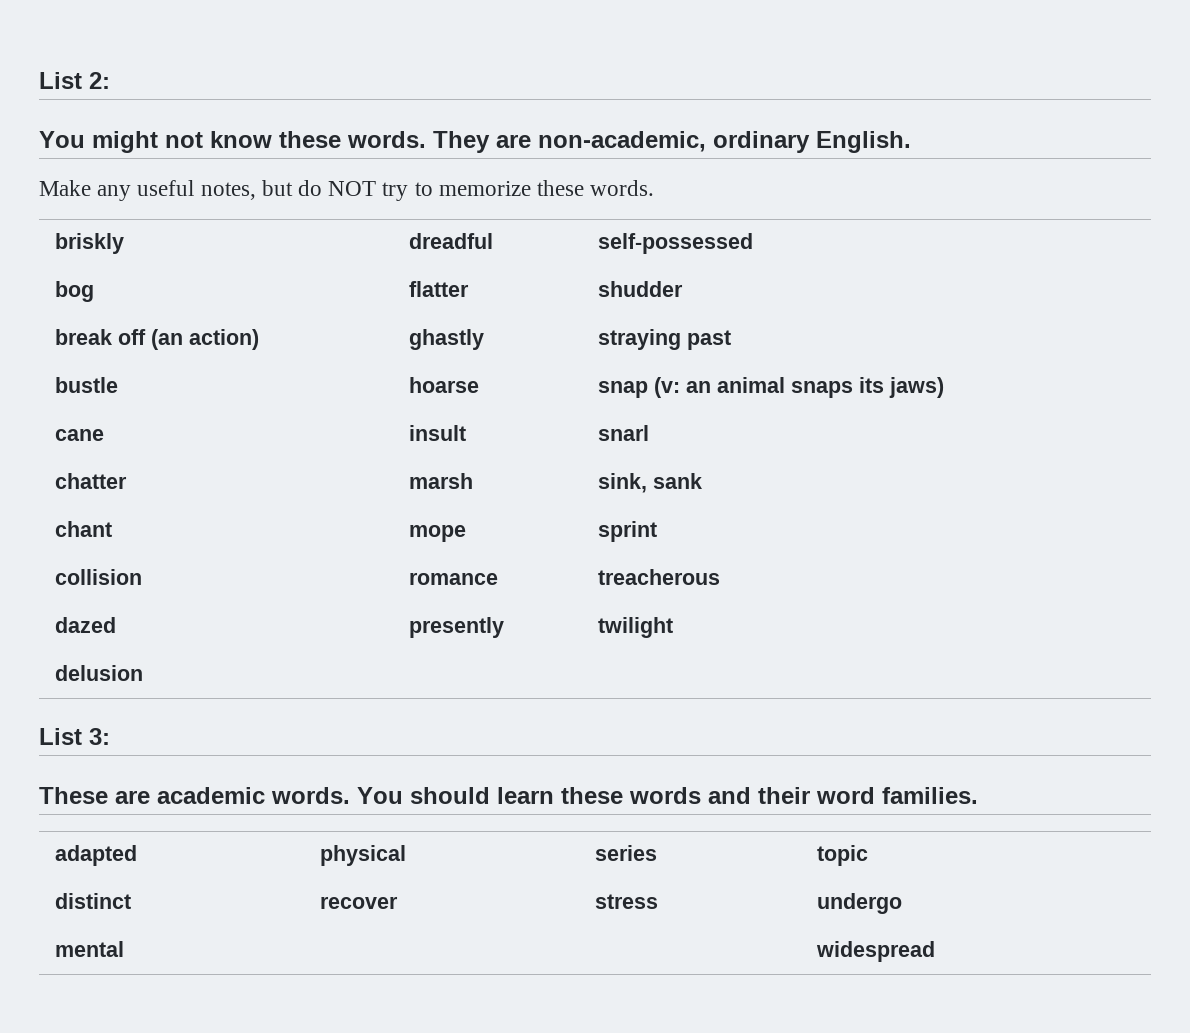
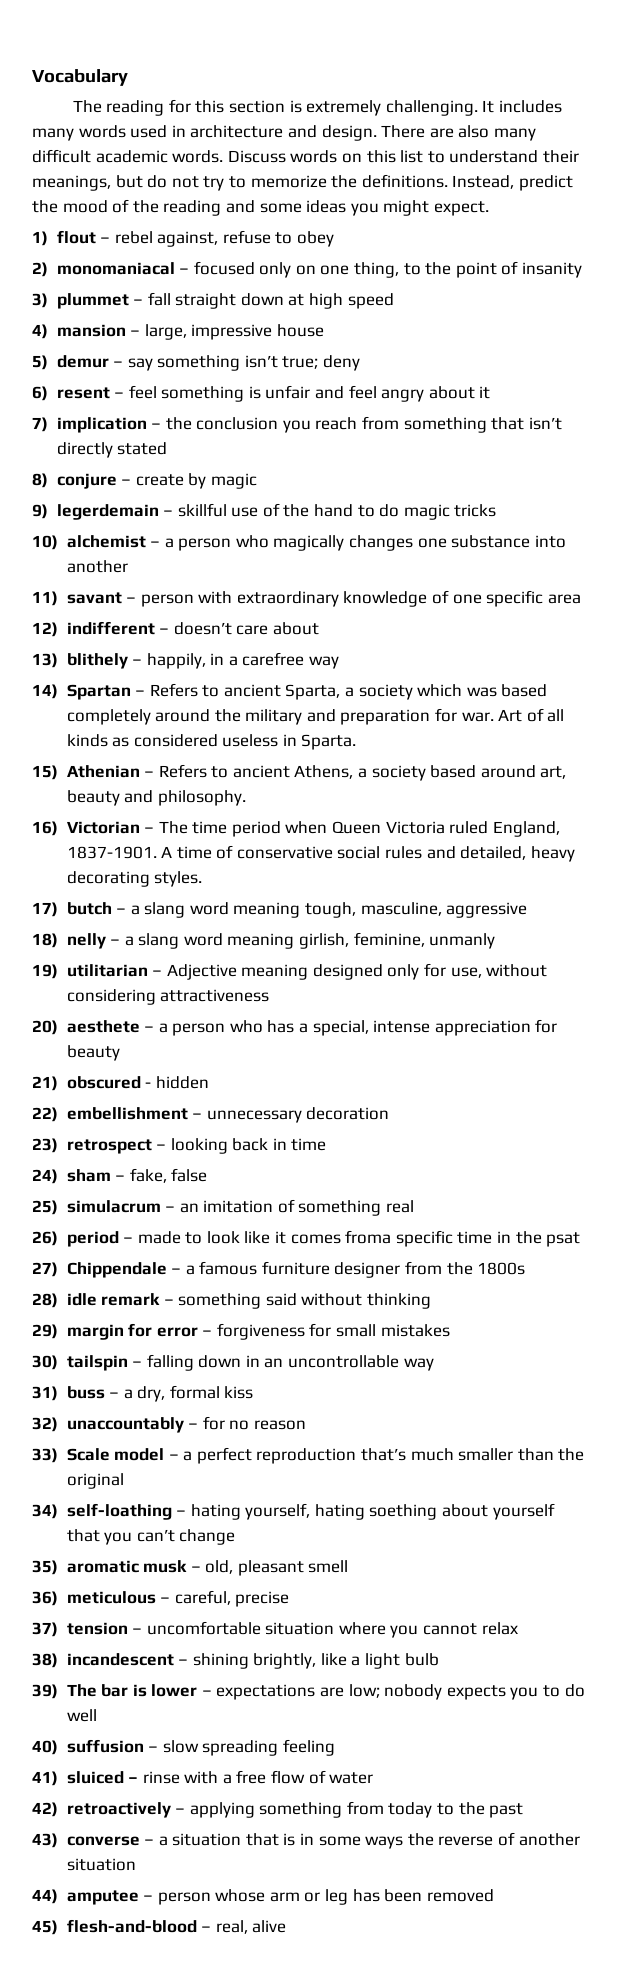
[39,72,110,89] [39,131,911,153] [39,180,256,201] List 2: // You might not know these words. They are non-academic, ordinary English. // Make any useful notes, -> [32,69,128,86] [72,99,562,116] [32,125,536,141] [32,149,579,163] [32,175,111,191] Vocabulary // The reading for this section is extremely challenging. It includes many words used in architecture and design. There are also many difficult academic words. Discuss words on this list to understand their meanings,
[328,181,377,196] NOT -> [171,176,199,188] not
[537,180,655,196] [55,233,125,254] [55,281,95,302] [55,329,260,350] [55,377,119,393] [55,429,105,441] [55,473,128,489] [55,521,113,537] [55,569,143,585] [55,617,117,633] [55,665,144,681] [409,233,494,249] [409,281,470,297] [409,329,485,350] [409,377,480,393] [409,425,467,441] [409,473,474,489] [409,525,467,542] [409,572,499,585] [409,617,505,638] [598,233,754,254] [598,281,684,297] [598,329,732,350] [598,377,945,398] [598,425,650,441] [598,473,703,493] [598,521,658,542] [598,569,721,585] [598,617,674,638] [39,728,110,745] [39,787,978,804] [55,845,138,866] [55,893,132,909] [55,941,125,957] [320,845,407,866] [320,896,399,909] [595,845,658,861] [595,894,659,909] [817,845,869,866] [817,893,903,914] [816,941,936,962] these words. // briskly // bog // break off (an action) // bustle // cane // chatter // chant // collision // dazed // delusion | dreadful // flatter // ghastly // hoarse // insult // marsh // mope // romance // presently | self-possessed // shudder // straying past // snap (v: an animal snaps its jaws) // snarl // sink, sank // sprint // treacherous // twilight // List 3: // These are academic words. You should learn these words and their word families. // adapted // distinct // mental | physical // recover | series // stress | topic // undergo // widespread -> [331,174,573,191] [32,199,489,216] [32,230,335,247] [32,261,582,278] [32,292,394,309] [32,324,324,340] [32,355,361,371] [32,385,491,402] [32,416,562,433] [56,442,168,458] [32,473,257,489] [32,503,497,520] [32,535,566,551] [66,560,128,573] [32,590,581,607] [32,621,319,637] [32,652,340,669] [32,683,548,700] [66,708,565,725] [66,734,357,750] [32,764,567,781] [66,790,246,806] [32,821,560,837] [66,845,575,862] [66,871,203,887] [32,902,528,918] [32,932,496,949] [32,963,548,980] [66,989,270,1005] [32,1019,558,1036] [66,1045,120,1061] [32,1076,209,1091] [32,1107,390,1123] [32,1138,327,1154] [32,1168,208,1184] [32,1199,415,1216] [32,1230,581,1247] [32,1261,526,1278] [32,1293,432,1309] [32,1323,450,1340] [32,1354,434,1371] [32,1385,254,1402] [32,1416,306,1433] [32,1447,585,1464] [66,1473,124,1489] [32,1503,555,1520] [66,1529,236,1545] [32,1560,349,1576] [32,1590,290,1607] [32,1621,518,1638] [32,1653,439,1669] [32,1684,585,1700] [66,1709,97,1722] [32,1739,335,1756] [32,1770,374,1786] [32,1801,524,1818] [32,1832,580,1849] [66,1858,136,1871] [32,1889,494,1905] [32,1919,287,1935] the definitions. Instead, predict the mood of the reading and some ideas you might expect. // 1) flout – rebel against, refuse to obey // 2) monomaniacal – focused only on one thing, to the point of insanity // 3) plummet – fall straight down at high speed // 4) mansion – large, impressive house // 5) demur – say something isn’t true; deny // 6) resent – feel something is unfair and feel angry about it // 7) implication – the conclusion you reach from something that isn’t directly stated // 8) conjure – create by magic // 9) legerdemain – skillful use of the hand to do magic tricks // 10) alchemist – a person who magically changes one substance into another // 11) savant – person with extraordinary knowledge of one specific area // 12) indifferent – doesn’t care about // 13) blithely – happily, in a carefree way // 14) Spartan – Refers to ancient Sparta, a society which was based completely around the military and preparation for war. Art of all kinds as considered useless in Sparta. // 15) Athenian – Refers to ancient Athens, a society based around art, beauty and philosophy. // 16) Victorian – The time period when Queen Victoria ruled England, 1837-1901. A time of conservative social rules and detailed, heavy decorating styles. // 17) butch – a slang word meaning tough, masculine, aggressive // 18) nelly – a slang word meaning girlish, feminine, unmanly // 19) utilitarian – Adjective meaning designed only for use, without considering attractiveness // 20) aesthete – a person who has a special, intense appreciation for beauty // 21) obscured - hidden // 22) embellishment – unnecessary decoration // 23) retrospect – looking back in time // 24) sham – fake, false // 25) simulacrum – an imitation of something real // 26) period – made to look like it comes froma specific time in the psat // 27) Chippendale – a famous furniture designer from the 1800s // 28) idle remark – something said without thinking // 29) margin for error – forgiveness for small mistakes // 30) tailspin – falling down in an uncontrollable way // 31) buss – a dry, formal kiss // 32) unaccountably – for no reason // 33) Scale model – a perfect reproduction that’s much smaller than the original // 34) self-loathing – hating yourself, hating soething about yourself that you can’t change // 35) aromatic musk – old, pleasant smell // 36) meticulous – careful, precise // 37) tension – uncomfortable situation where you cannot relax // 38) incandescent – shining brightly, like a light bulb // 39) The bar is lower – expectations are low; nobody expects you to do well // 40) suffusion – slow spreading feeling // 41) sluiced – rinse with a free flow of water // 42) retroactively – applying something from today to the past // 43) converse – a situation that is in some ways the reverse of another situation // 44) amputee – person whose arm or leg has been removed // 45) flesh-and-blood – real, alive

